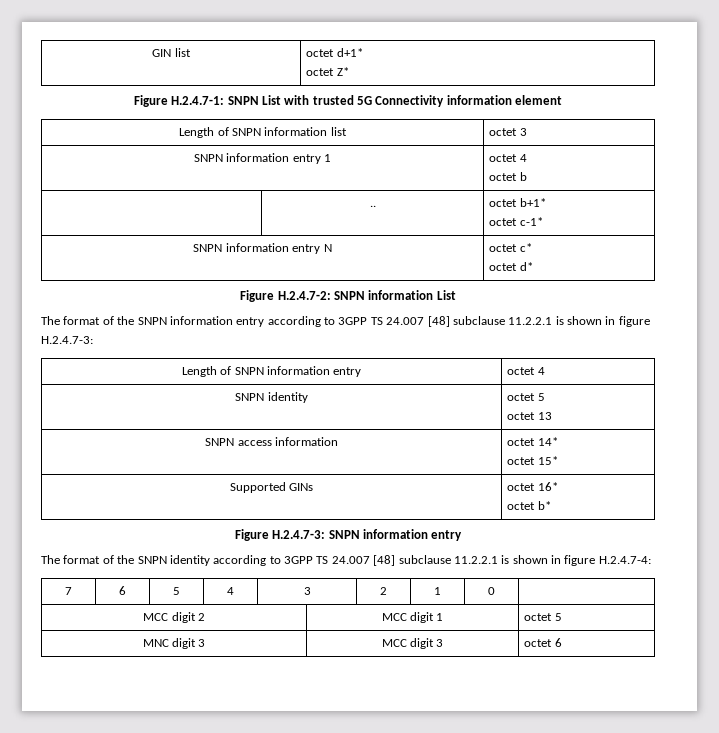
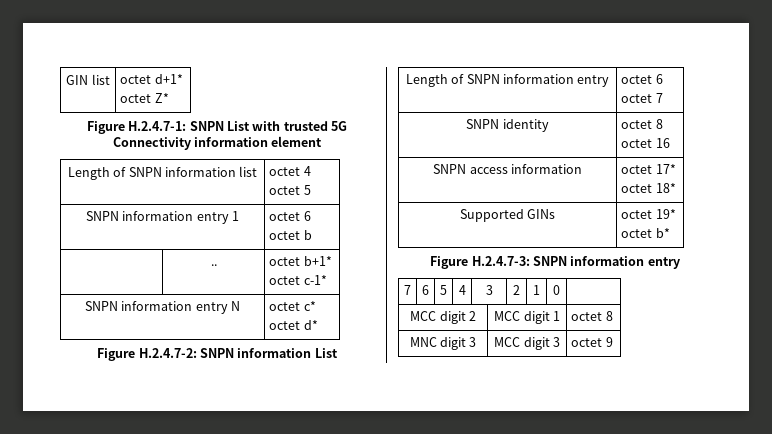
[519,128,527,136] 3 -> [303,166,311,176] [269,185,311,195] 4 // octet 5
[519,154,527,162] 4 -> [303,211,311,221] 6
[41,316,650,327] [41,336,93,344] // The format of the SNPN information entry according to 3GPP TS 24.007 [48] subclause 11.2.2.1 is shown in figure H.2.4.7-3: -> (338, 353) none
[537,367,545,375] 4 -> [655,74,663,84] [621,93,663,103] 6 // octet 7
[537,393,545,401] [507,412,552,420] 5 // octet 13 -> [655,119,663,129] [621,138,670,148] 8 // octet 16
[537,437,558,446] [507,456,558,465] 14* // octet 15* -> [655,164,676,174] [621,183,676,193] 17* // octet 18*
[537,482,558,491] 16* -> [655,209,676,219] 19*
[41,555,651,566] // The format of the SNPN identity according to 3GPP TS 24.007 [48] subclause 11.2.2.1 is shown in figure H.2.4.7-4: -> (680, 263) none
[554,613,562,621] 5 -> [605,311,613,321] 8
[554,638,562,647] 6 -> [605,337,613,347] 9

